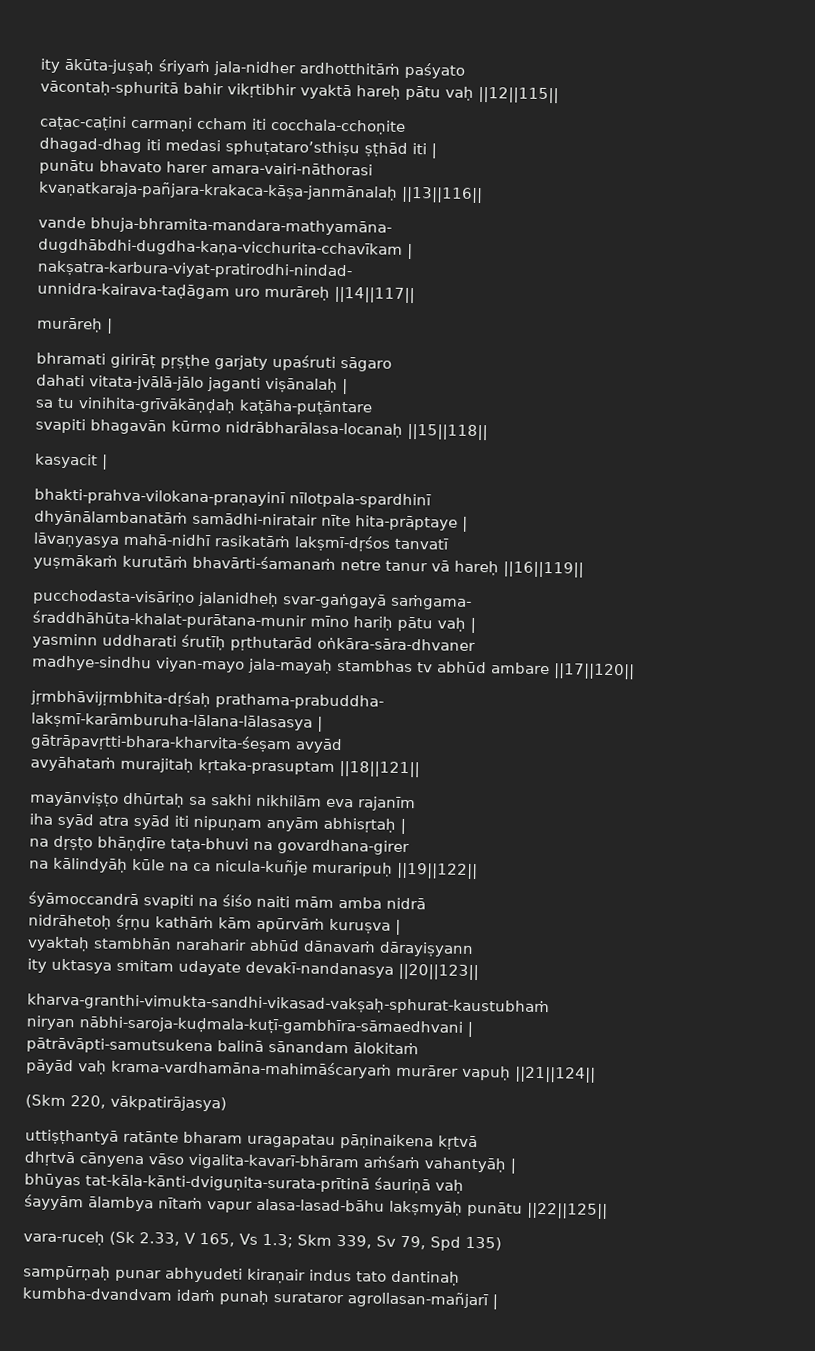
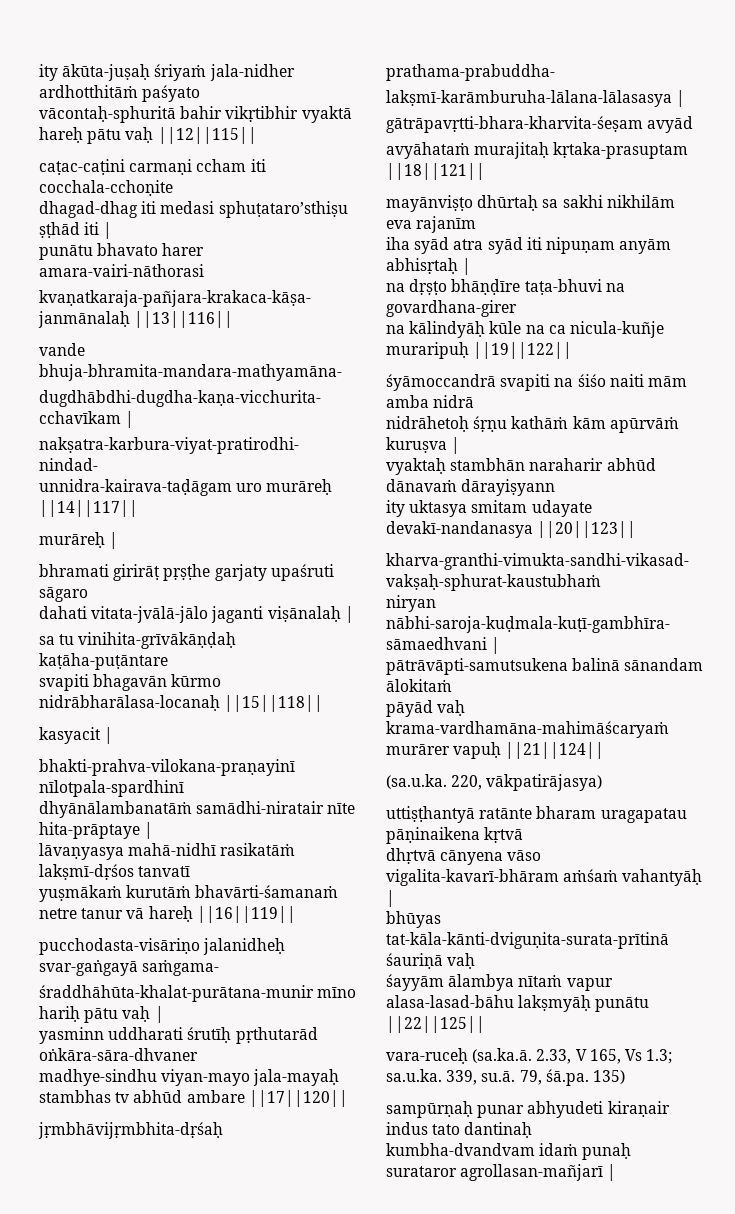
[25,1094,66,1109] (Skm -> [386,774,447,789] (sa.u.ka.
[109,1231,135,1246] (Sk -> [472,1048,533,1063] (sa.ka.ā.
[297,1234,461,1251] Skm 339, Sv 79, Spd -> [386,1069,589,1086] sa.u.ka. 339, su.ā. 79, śā.pa.

